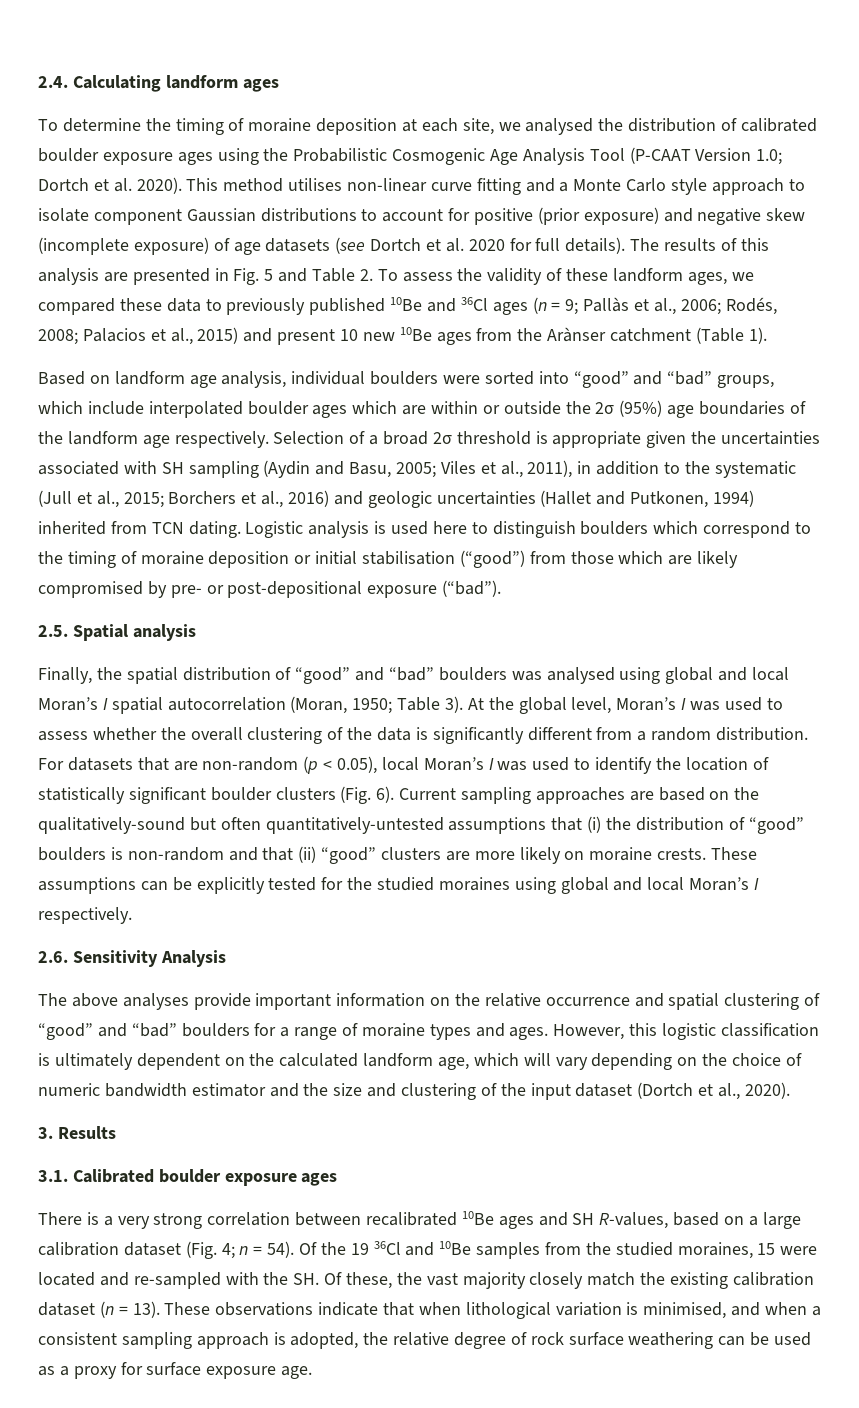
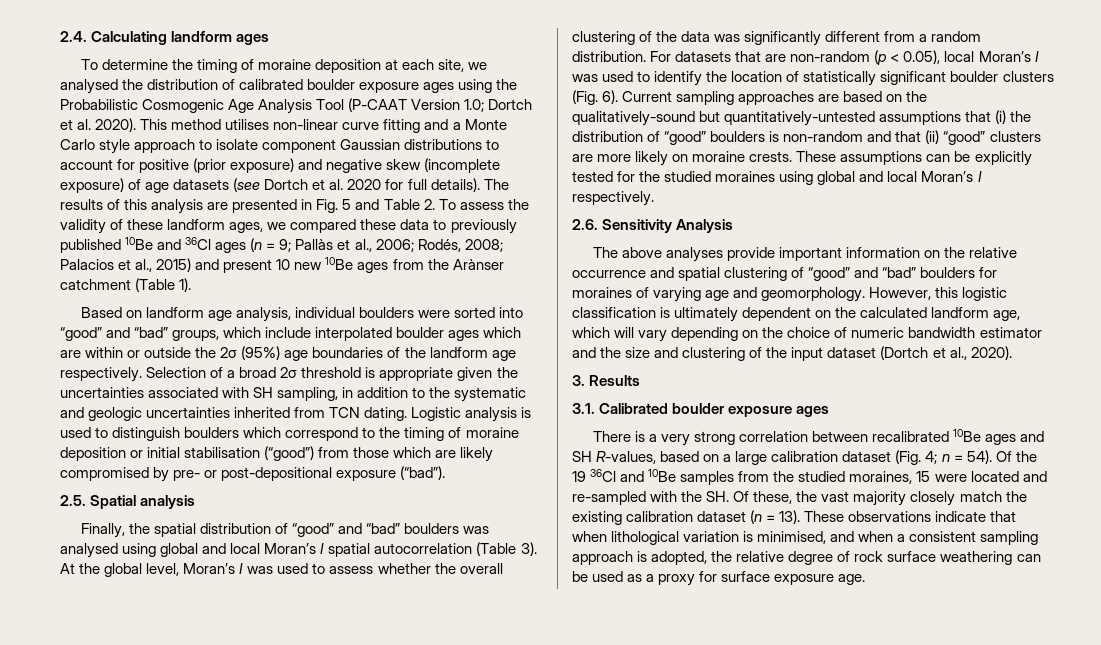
[188,460,573,478] sampling (Aydin and Basu, 2005; Viles et al., 2011), -> [277,387,339,401] sampling,
[38,490,755,508] (Jull et al., 2015; Borchers et al., 2016) and geologic uncertainties (Hallet and Putkonen, 1994) -> [60,407,231,421] and geologic uncertainties
[432,521,467,534] here -> (91, 432) none
[290,696,441,714] (Moran, 1950; Table -> [476,542,517,556] (Table
[415,727,428,740] is -> [714,34,741,42] was
[220,817,261,830] often -> (721, 116) none
[280,1023,549,1040] a range of moraine types and ages. -> [572,287,866,302] moraines of varying age and geomorphology.

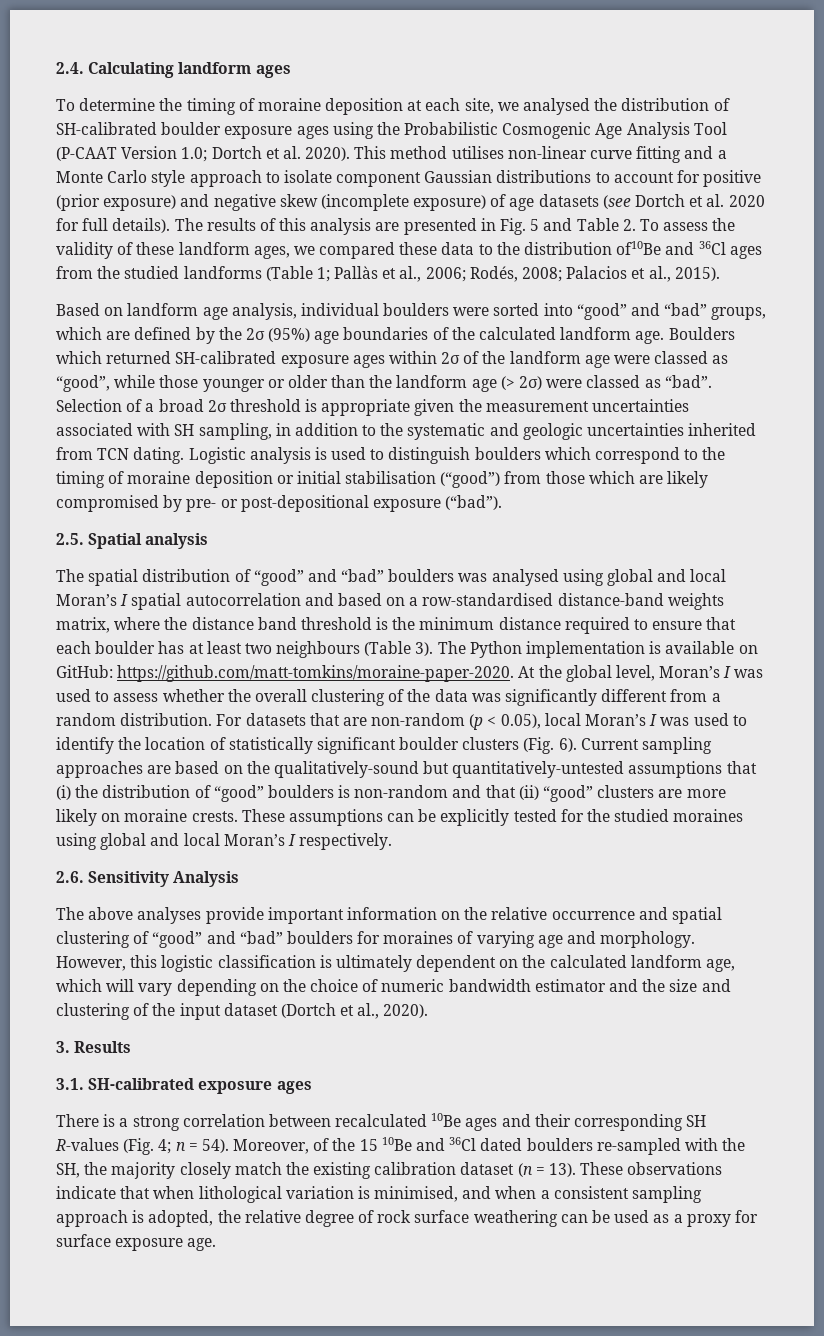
[239,79,304,90] calibrated -> [56,122,157,135] SH-calibrated
[450,219,517,234] [60,237,292,253] previously published 10Be and 36Cl ages (n = 9; -> [496,241,762,259] [56,266,330,282] the distribution of10Be and 36Cl ages from the studied landforms (Table 1;
[156,257,504,273] [60,278,192,292] 2015) and present 10 new 10Be ages from the Arànser catchment (Table 1). -> [674,267,720,281] 2015).
[265,327,522,341] [60,347,192,358] include interpolated boulder ages which are within or outside -> [106,327,215,344] are defined by
[429,347,516,361] [60,367,142,382] landform age respectively. -> [479,327,735,344] [56,351,729,368] [56,375,712,392] calculated landform age. Boulders which returned SH-calibrated exposure ages within 2σ of the landform age were classed as “good”, while those younger or older than the landform age (> 2σ) were classed as “bad”.
(518, 372) none -> [485,401,589,412] measurement
[80,523,150,538] Finally, the -> [56,569,84,582] The
[476,542,537,556] (Table 3). -> [304,593,724,610] [56,617,737,634] [56,641,758,658] [56,665,515,682] and based on a row-standardised distance-band weights matrix, where the distance band threshold is the minimum distance required to ensure that each boulder has at least two neighbours (Table 3). The Python implementation is available on GitHub: https://github.com/matt-tomkins/moraine-paper-2020.
[761,287,866,302] geomorphology. -> [600,931,696,948] morphology.
[599,403,726,414] Calibrated boulder -> [88,1078,195,1090] SH-calibrated
[661,434,691,446] very -> (129, 1122) none
[872,431,950,442] recalibrated -> [335,1114,428,1127] recalculated
[572,451,892,465] SH R-values, based on a large calibration dataset -> [534,1114,707,1131] [55,1138,119,1151] their corresponding SH R-values
[995,451,1037,462] [572,469,1047,485] [572,491,850,505] Of the 19 36Cl and 10Be samples from the studied moraines, 15 were located and re-sampled with the SH. Of these, the vast -> [233,1137,746,1155] [56,1162,108,1178] Moreover, of the 15 10Be and 36Cl dated boulders re-sampled with the SH, the

